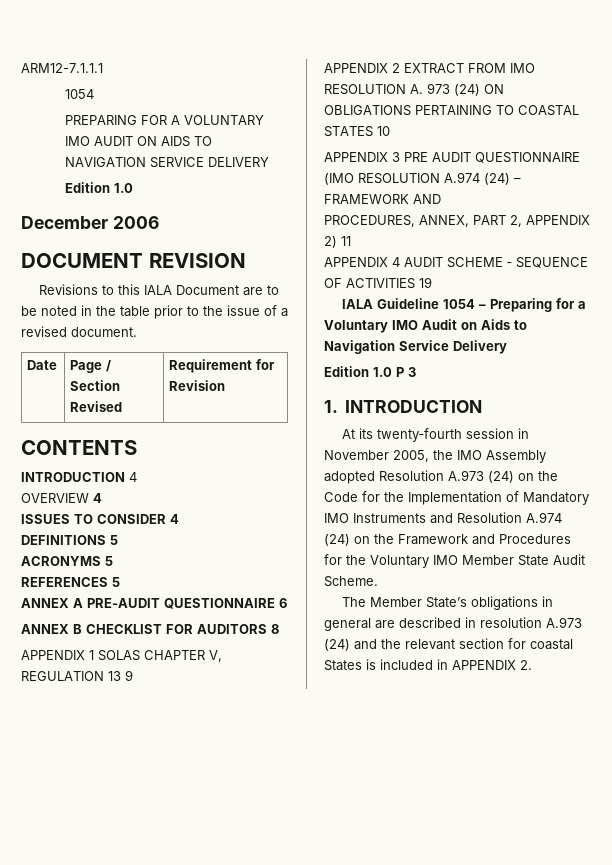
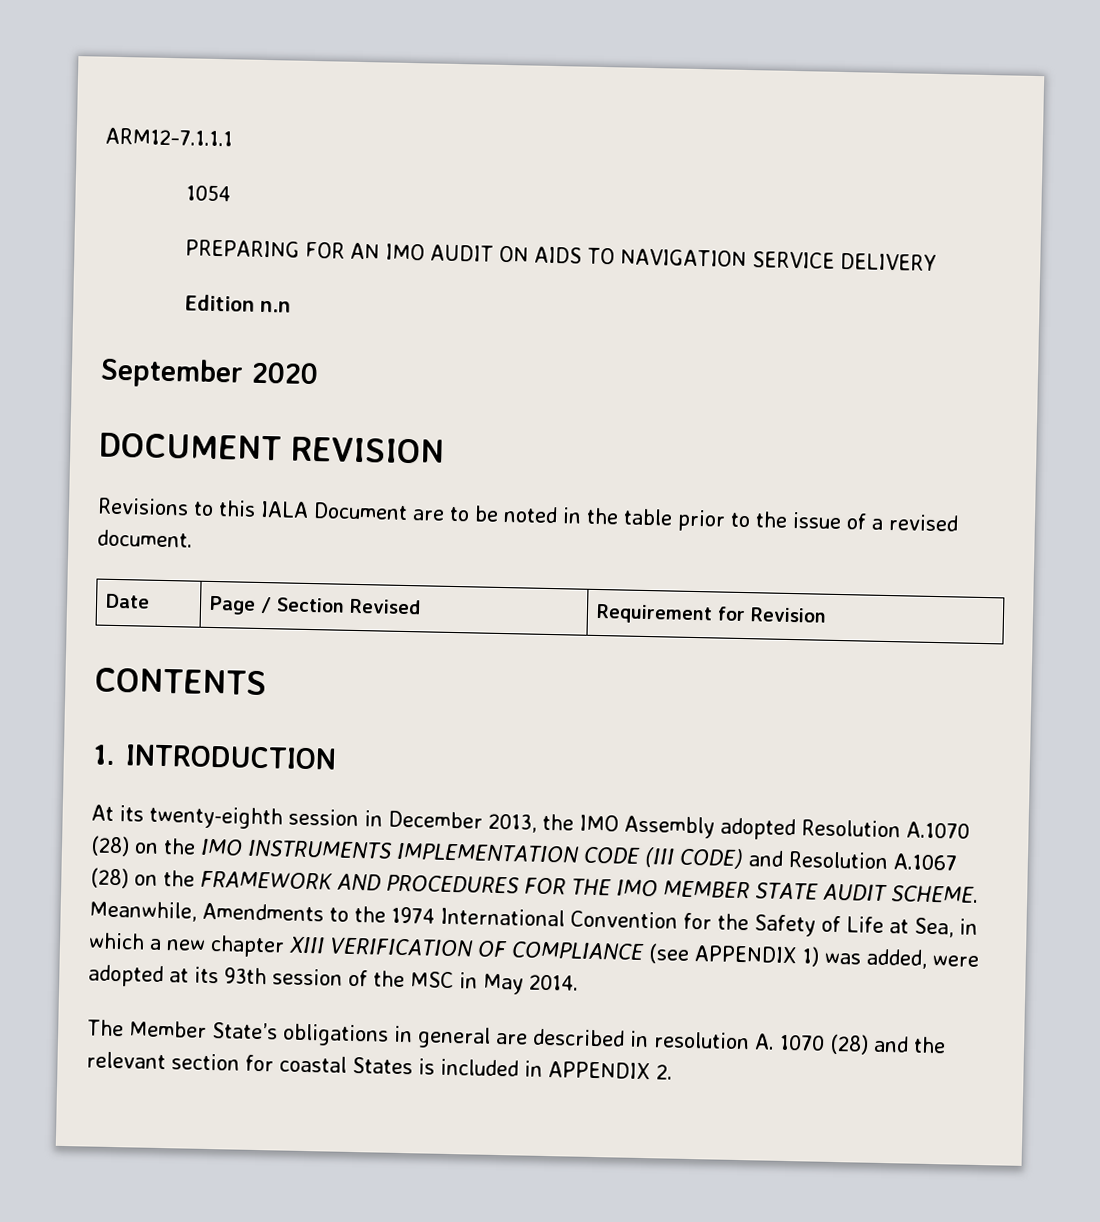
[170,115,264,125] A VOLUNTARY -> [350,242,381,260] AN
[113,183,133,193] [21,216,159,229] 1.0 // December 2006 -> [260,300,292,313] [100,357,319,389] n.n // September 2020
[21,472,137,482] [21,493,102,503] [21,514,179,524] [21,535,118,545] [21,556,113,566] [21,577,120,587] [21,598,287,609] [21,624,279,634] [21,650,222,662] [21,670,133,681] [324,63,535,73] [324,83,504,96] [324,105,579,116] [324,126,390,137] [324,152,580,163] [324,172,521,185] [324,194,441,204] [324,215,590,227] [324,236,351,248] [324,257,588,268] [324,277,432,289] [342,298,587,312] [324,319,527,333] [324,340,507,354] [324,366,416,377] // INTRODUCTION 4 // OVERVIEW 4 // ISSUES TO CONSIDER 4 // DEFINITIONS 5 // ACRONYMS 5 // REFERENCES 5 // ANNEX A PRE‐AUDIT QUESTIONNAIRE 6 // ANNEX B CHECKLIST FOR AUDITORS 8 // APPENDIX 1 SOLAS CHAPTER V, REGULATION 13 9 // APPENDIX 2 EXTRACT FROM IMO RESOLUTION A. 973 (24) ON OBLIGATIONS PERTAINING TO COASTAL STATES 10 // APPENDIX 3 PRE AUDIT QUESTIONNAIRE (IMO RESOLUTION A.974 (24) – FRAMEWORK AND // PROCEDURES, ANNEX, PART 2, APPENDIX 2) 11 // APPENDIX 4 AUDIT SCHEME ‐ SEQUENCE OF ACTIVITIES 19 // IALA Guideline 1054 – Preparing for a Voluntary IMO Audit on Aids to Navigation Service Delivery // Edition 1.0 P 3 -> (267, 681) none
[377,428,463,442] twenty‐fourth -> [149,805,283,830] twenty‐eighth
[324,450,429,462] November 2005, -> [388,810,537,833] December 2013,
[448,470,558,483] [324,491,589,505] [324,512,562,524] [324,534,571,546] [324,554,585,568] [324,576,378,587] A.973 (24) on the Code for the Implementation of Mandatory IMO Instruments and Resolution A.974 (24) on the Framework and Procedures for the Voluntary IMO Member State Audit Scheme. -> [906,821,970,839] [90,835,958,871] [90,867,979,903] [89,900,978,938] [88,932,979,969] [88,964,579,995] A.1070 (28) on the IMO INSTRUMENTS IMPLEMENTATION CODE (III CODE) and Resolution A.1067 (28) on the FRAMEWORK AND PROCEDURES FOR THE IMO MEMBER STATE AUDIT SCHEME. Meanwhile, Amendments to the 1974 International Convention for the Safety of Life at Sea, in which a new chapter XIII VERIFICATION OF COMPLIANCE (see APPENDIX 1) was added, were adopted at its 93th session of the MSC in May 2014.
[546,617,582,628] [324,639,350,651] A.973 (24) -> [754,1033,869,1055] A. 1070 (28)

